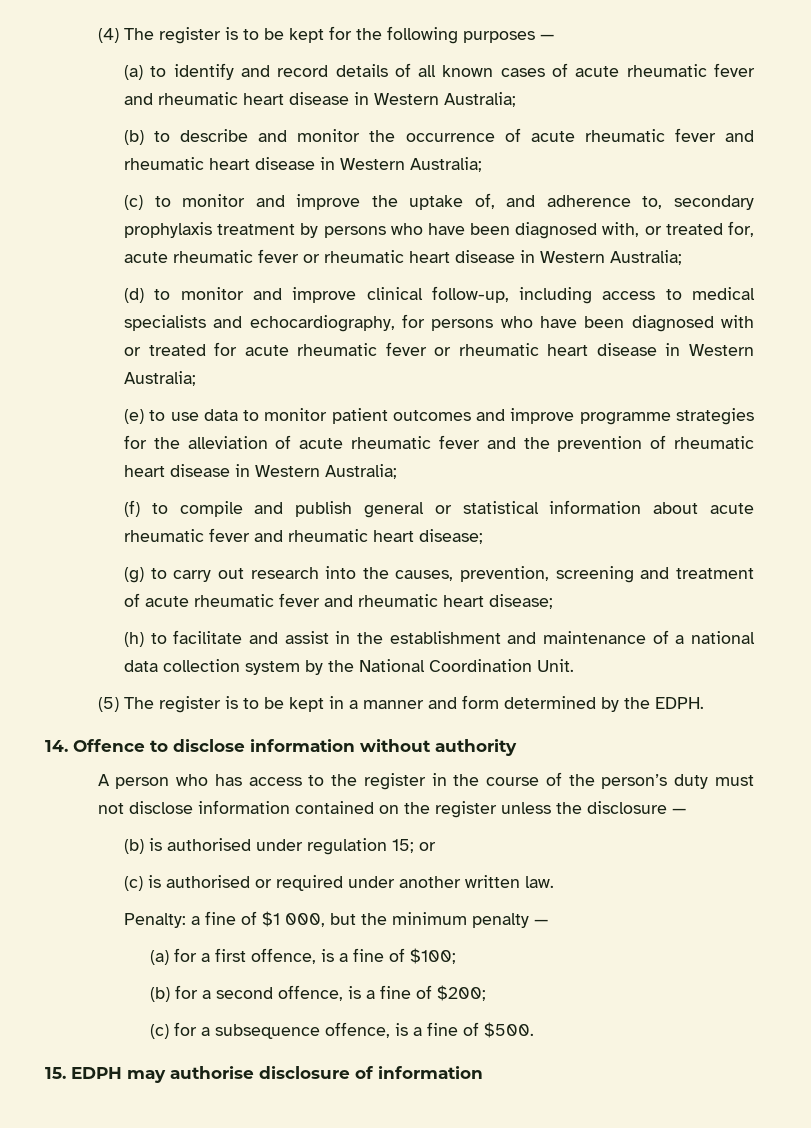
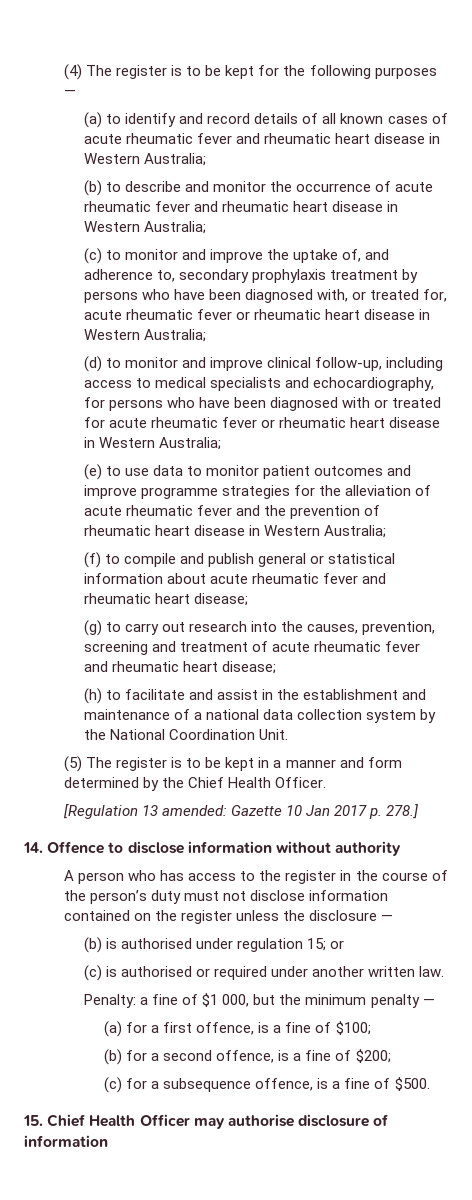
[654,697,704,709] EDPH. -> [188,777,327,788] [64,804,419,819] Chief Health Officer. // [Regulation 13 amended: Gazette 10 Jan 2017 p. 278.]
[71,1067,122,1079] EDPH -> [47,1114,190,1127] Chief Health Officer

